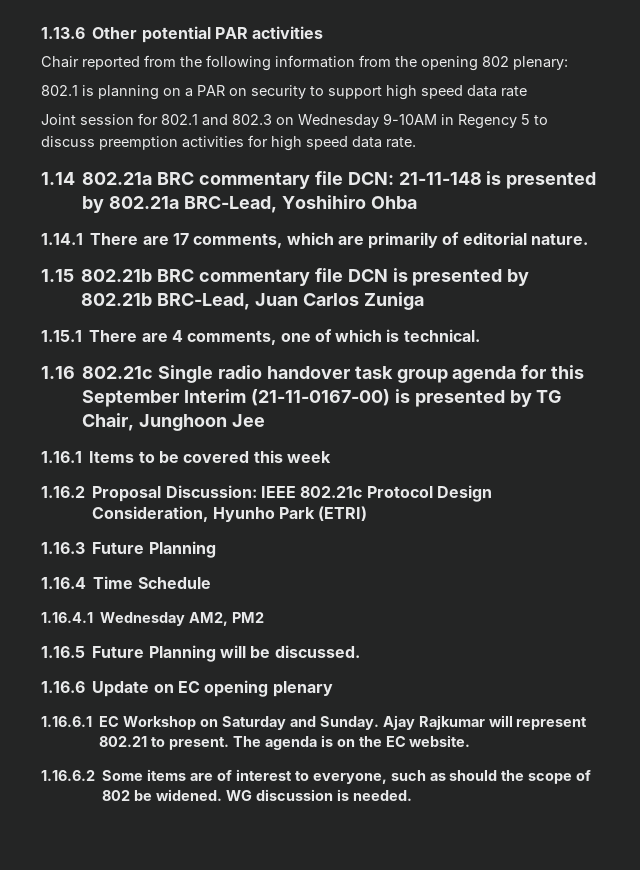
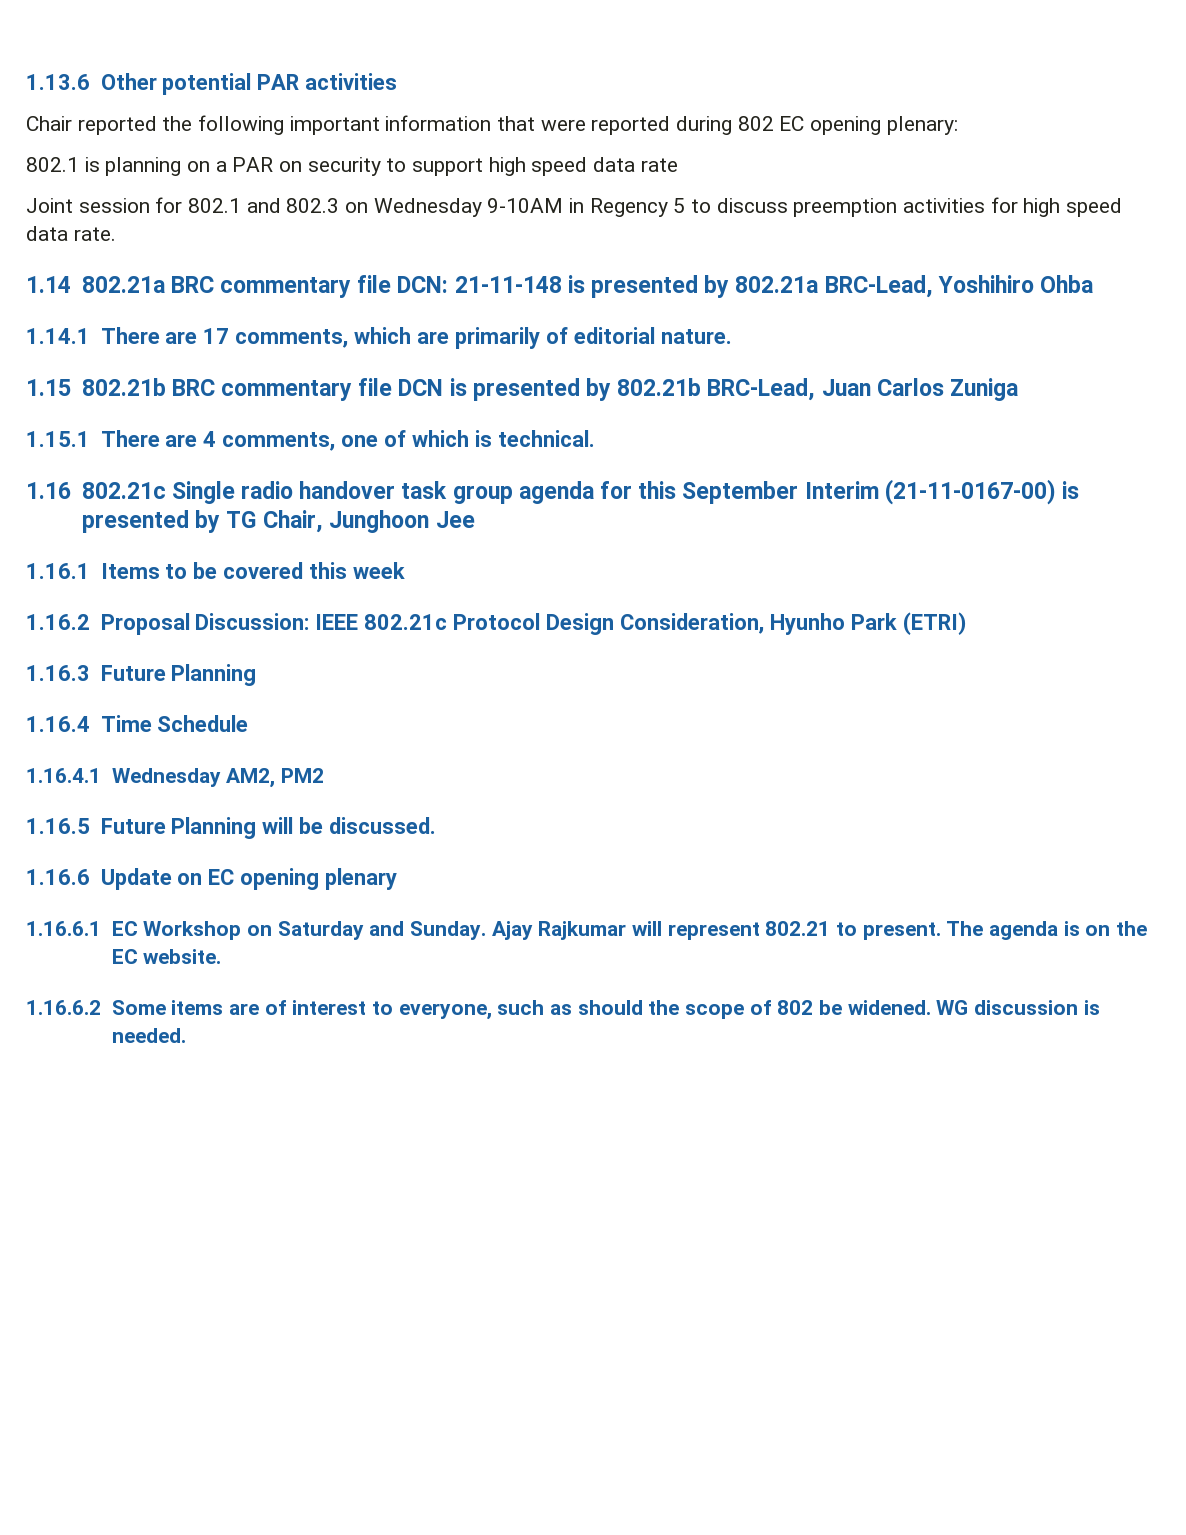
[144,55,176,67] from -> (157, 125) none
[275,55,509,71] information from the opening 802 -> [289,115,882,135] important information that were reported during 802 EC opening

